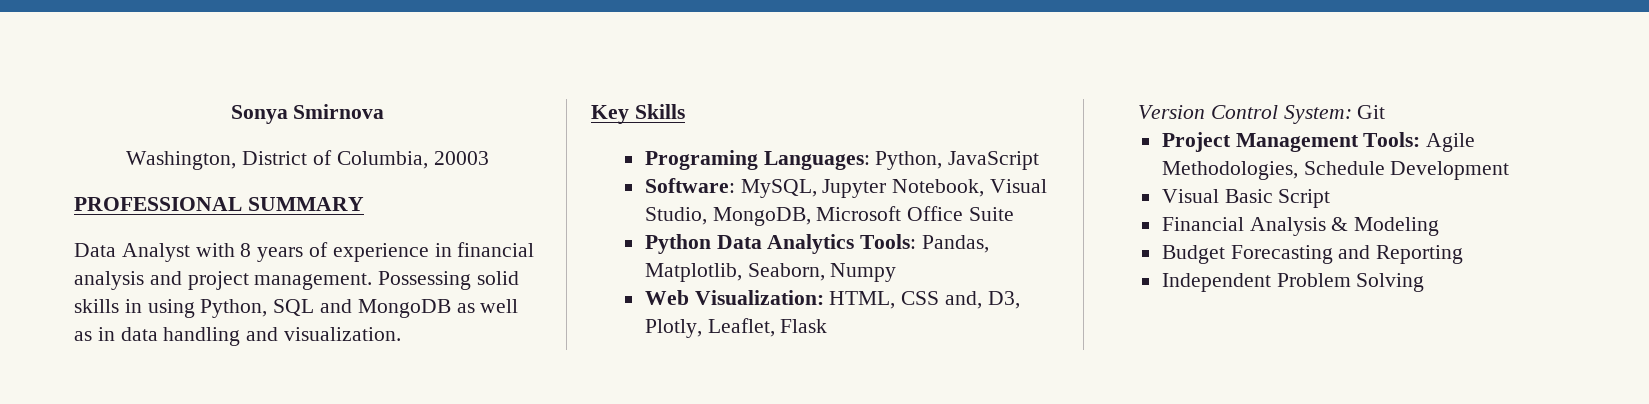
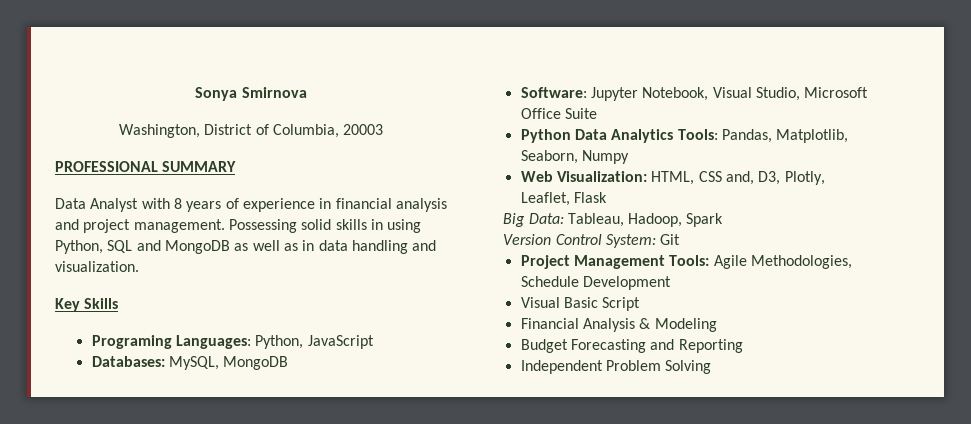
(1040, 160) none -> [91,356,289,370] // Databases: MySQL, MongoDB
[740,179,817,198] MySQL, -> (587, 92) none
[712,207,811,226] MongoDB, -> (801, 94) none
(828, 326) none -> [503,213,724,227] // Big Data: Tableau, Hadoop, Spark

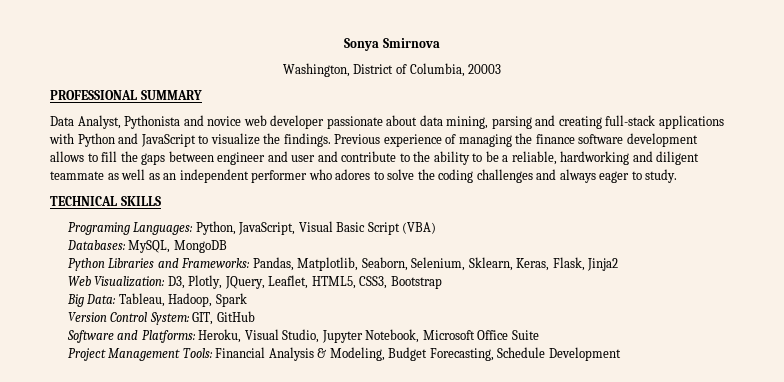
[90,198,447,212] [55,219,422,233] [55,240,437,254] [55,261,139,272] [55,298,119,312] [91,335,374,349] [91,356,289,370] [520,87,869,101] [520,108,598,119] [520,129,849,143] [520,150,630,164] [520,171,825,185] [520,192,608,206] Analyst with 8 years of experience in financial analysis and project management. Possessing solid skills in using Python, SQL and MongoDB as well as in data handling and visualization. // Key Skills // Programing Languages: Python, JavaScript // Databases: MySQL, MongoDB // Software: Jupyter Notebook, Visual Studio, Microsoft Office Suite // Python Data Analytics Tools: Pandas, Matplotlib, Seaborn, Numpy // Web Visualization: HTML, CSS and, D3, Plotly, Leaflet, Flask -> [77,115,724,129] [49,133,698,147] [50,151,700,165] [50,169,678,183] [50,196,161,206] [67,221,437,235] [66,240,227,253] [67,257,619,271] [67,275,442,289] Analyst, Pythonista and novice web developer passionate about data mining, parsing and creating full-stack applications with Python and JavaScript to visualize the findings. Previous experience of managing the finance software development allows to fill the gaps between engineer and user and contribute to the ability to be a reliable, hardworking and diligent teammate as well as an independent performer who adores to solve the coding challenges and always eager to study. // TECHNICAL SKILLS // Programing Languages: Python, JavaScript, Visual Basic Script (VBA) // Databases: MySQL, MongoDB // Python Libraries and Frameworks: Pandas, Matplotlib, Seaborn, Selenium, Sklearn, Keras, Flask, Jinja2 // Web Visualization: D3, Plotly, JQuery, Leaflet, HTML5, CSS3, Bootstrap
[660,234,681,245] [520,255,853,269] [520,276,672,290] [520,297,641,311] [520,318,717,332] [520,339,743,353] [520,360,712,374] Git // Project Management Tools: Agile Methodologies, Schedule Development // Visual Basic Script // Financial Analysis & Modeling // Budget Forecasting and Reporting // Independent Problem Solving -> [192,311,255,325] [66,329,539,343] [67,347,621,361] GIT, GitHub // Software and Platforms: Heroku, Visual Studio, Jupyter Notebook, Microsoft Office Suite // Project Management Tools: Financial Analysis & Modeling, Budget Forecasting, Schedule Development

